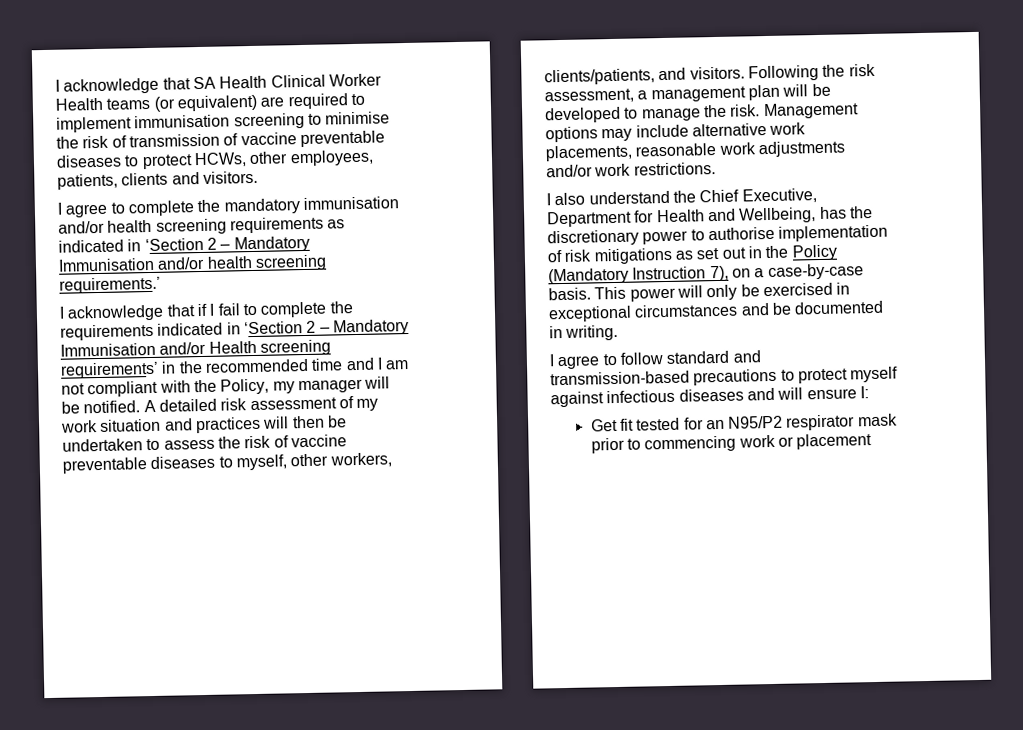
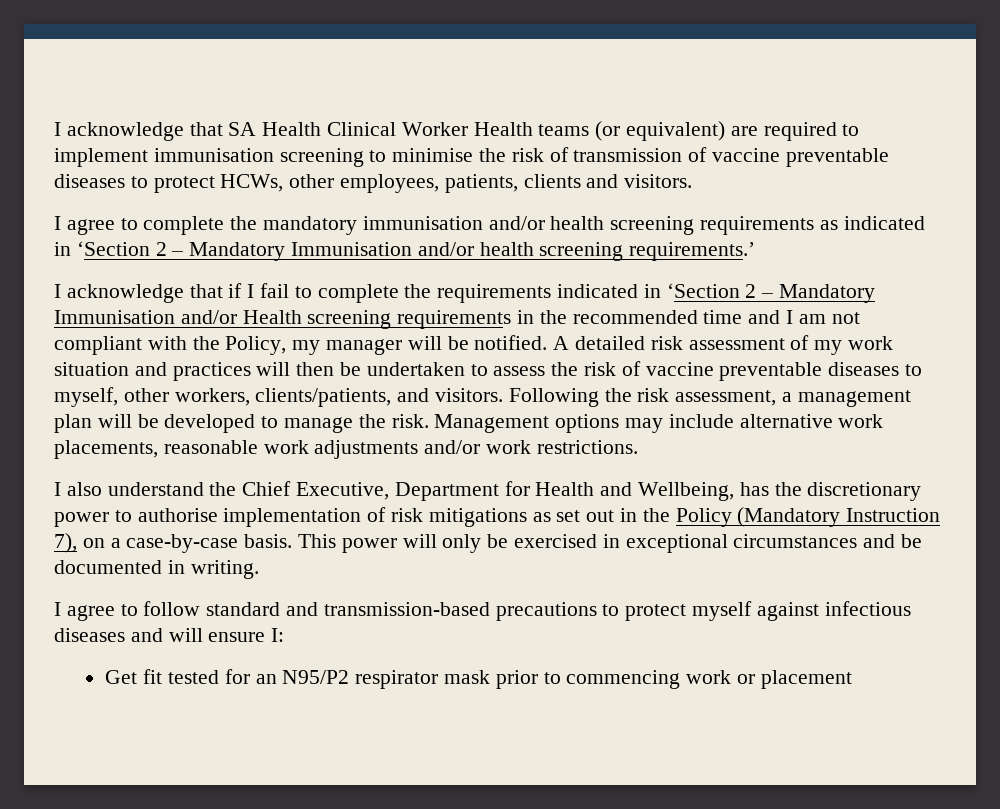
[60,361,159,379] requirements’ -> [397,310,512,329] requirements

